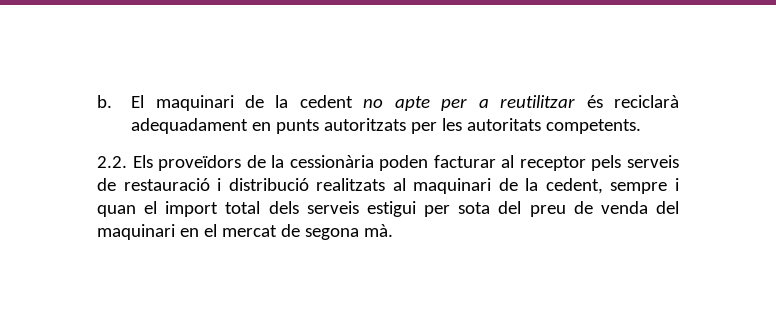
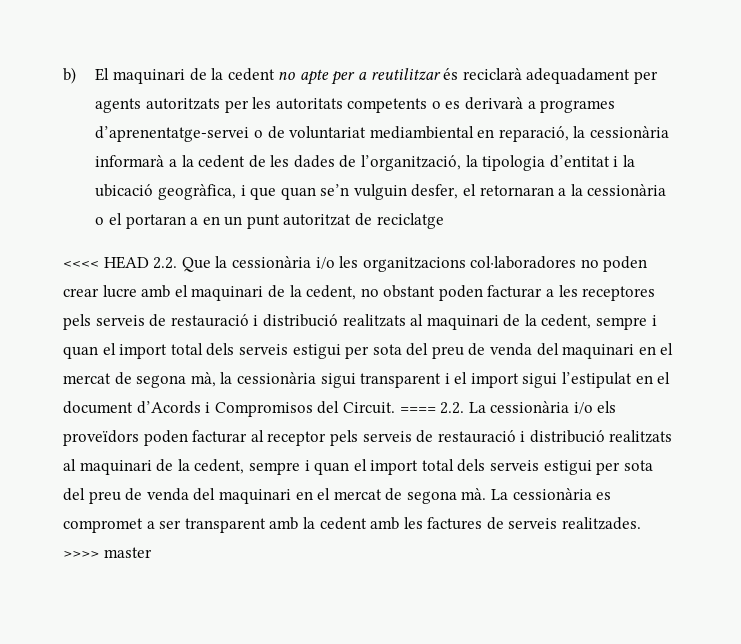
[97,95,112,108] b. -> [63,67,76,84] b)
[252,119,320,134] en punts -> [634,71,659,84] [95,98,142,113] per agents
[546,119,642,134] [97,155,374,171] competents. // 2.2. Els proveïdors de la cessionària -> [347,97,616,113] [95,126,670,142] [95,155,636,171] [95,184,667,200] [95,213,444,229] [63,256,648,272] [63,285,656,301] [63,314,657,330] [63,343,674,359] [63,372,671,388] [63,401,617,417] [63,430,139,446] competents o es derivarà a programes d’aprenentatge-servei o de voluntariat mediambiental en reparació, la cessionària informarà a la cedent de les dades de l’organització, la tipologia d’entitat i la ubicació geogràfica, i que quan se’n vulguin desfer, el retornaran a la cessionària o el portaran a en un punt autoritzat de reciclatge // <<<< HEAD 2.2. Que la cessionària i/o les organitzacions col·laboradores no poden crear lucre amb el maquinari de la cedent, no obstant poden facturar a les receptores pels serveis de restauració i distribució realitzats al maquinari de la cedent, sempre i quan el import total dels serveis estigui per sota del preu de venda del maquinari en el mercat de segona mà, la cessionària sigui transparent i el import sigui l’estipulat en el document d’Acords i Compromisos del Circuit. ==== 2.2. La cessionària i/o els proveïdors
(393, 230) none -> [491,488,612,500] [63,517,642,533] [63,547,152,558] La cessionària es compromet a ser transparent amb la cedent amb les factures de serveis realitzades. >>>> master

